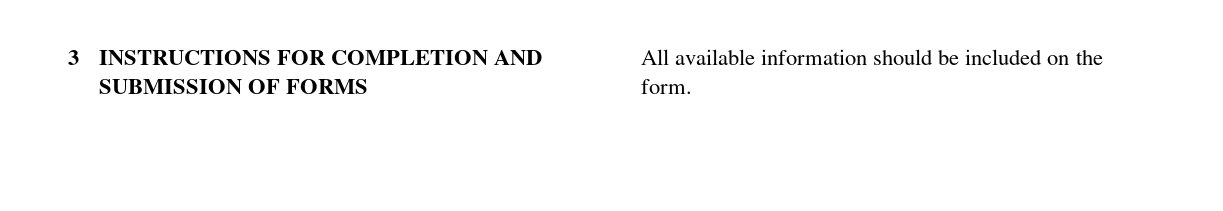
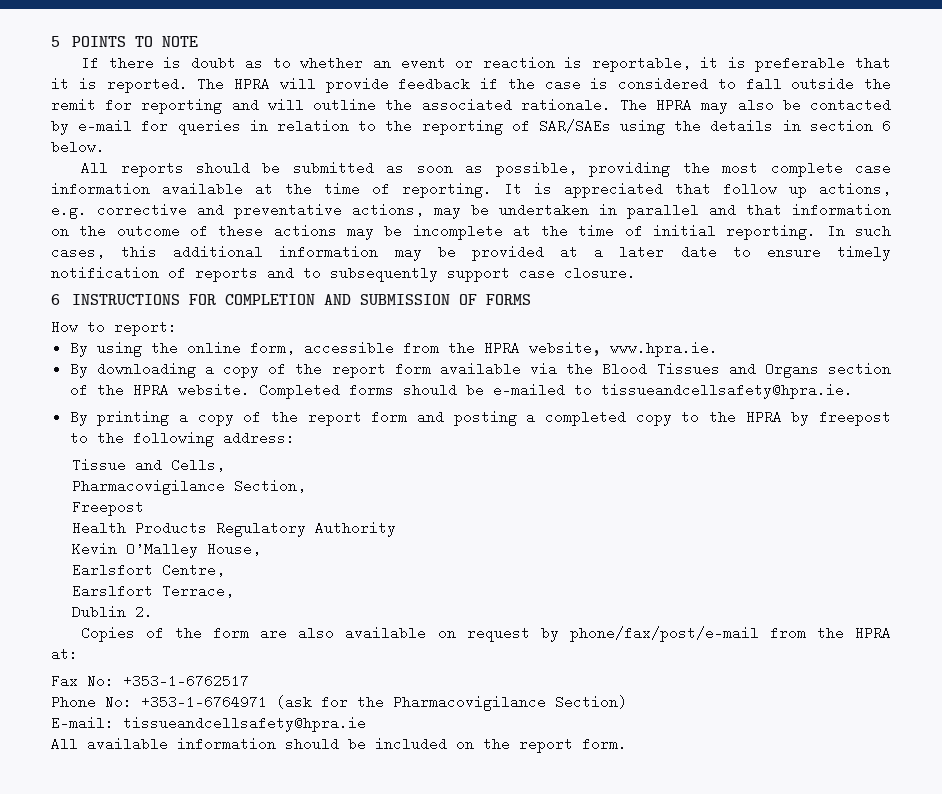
[68,50,79,65] 3 -> [51,36,199,47] [81,56,891,72] [51,77,891,93] [51,98,891,114] [51,119,891,135] [51,140,105,154] [81,161,892,177] [51,182,891,198] [51,203,891,219] [51,224,891,240] [51,245,892,261] [51,266,636,282] [51,294,60,305] 5 POINTS TO NOTE // If there is doubt as to whether an event or reaction is reportable, it is preferable that it is reported. The HPRA will provide feedback if the case is considered to fall outside the remit for reporting and will outline the associated rationale. The HPRA may also be contacted by e-mail for queries in relation to the reporting of SAR/SAEs using the details in section 6 below. // All reports should be submitted as soon as possible, providing the most complete case information available at the time of reporting. It is appreciated that follow up actions, e.g. corrective and preventative actions, may be undertaken in parallel and that information on the outcome of these actions may be incomplete at the time of initial reporting. In such cases, this additional information may be provided at a later date to ensure timely notification of reports and to subsequently support case closure. // 6
(368, 86) none -> [51,320,177,336] [69,341,718,357] [69,362,891,378] [69,383,853,399] [69,410,891,426] [69,431,295,447] [72,458,226,472] [72,479,307,495] [72,500,145,516] [72,521,397,537] [72,542,262,558] [72,563,226,577] [72,584,235,598] [72,605,154,619] [81,626,892,642] [51,647,78,661] [51,674,249,688] [51,695,627,711] [51,716,366,732] // How to report: // By using the online form, accessible from the HPRA website, www.hpra.ie. // By downloading a copy of the report form available via the Blood Tissues and Organs section of the HPRA website. Completed forms should be e-mailed to tissueandcellsafety@hpra.ie. // By printing a copy of the report form and posting a completed copy to the HPRA by freepost to the following address: // Tissue and Cells, // Pharmacovigilance Section, // Freepost // Health Products Regulatory Authority // Kevin O’Malley House, // Earlsfort Centre, // Earslfort Terrace, // Dublin 2. // Copies of the form are also available on request by phone/fax/post/e-mail from the HPRA at: // Fax No: +353-1-6762517 // Phone No: +353-1-6764971 (ask for the Pharmacovigilance Section) // E-mail: tissueandcellsafety@hpra.ie
(1103, 57) none -> [519,737,573,753] report

